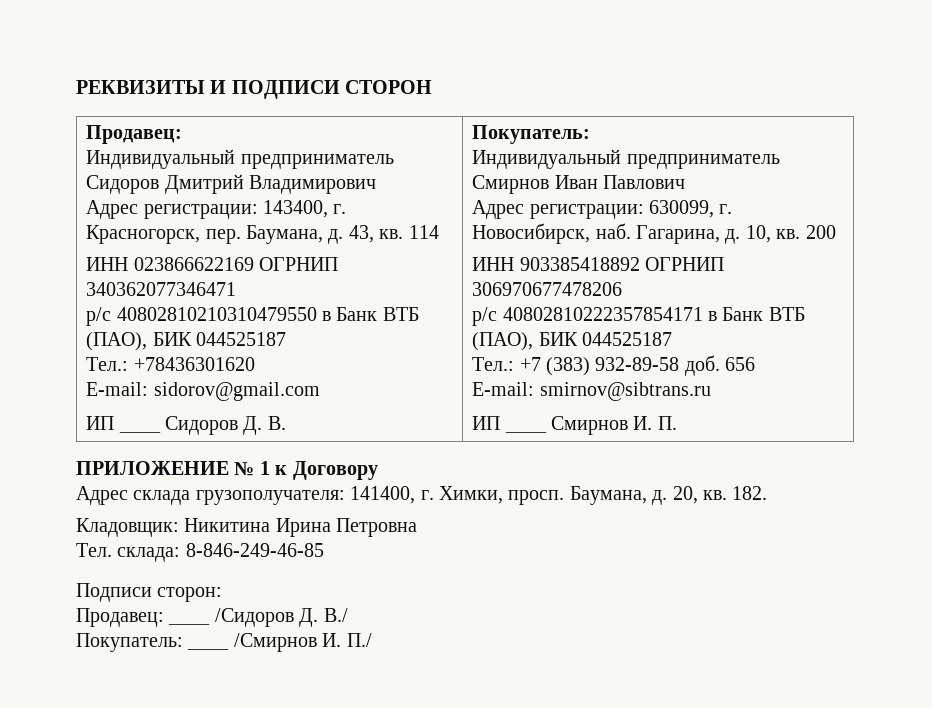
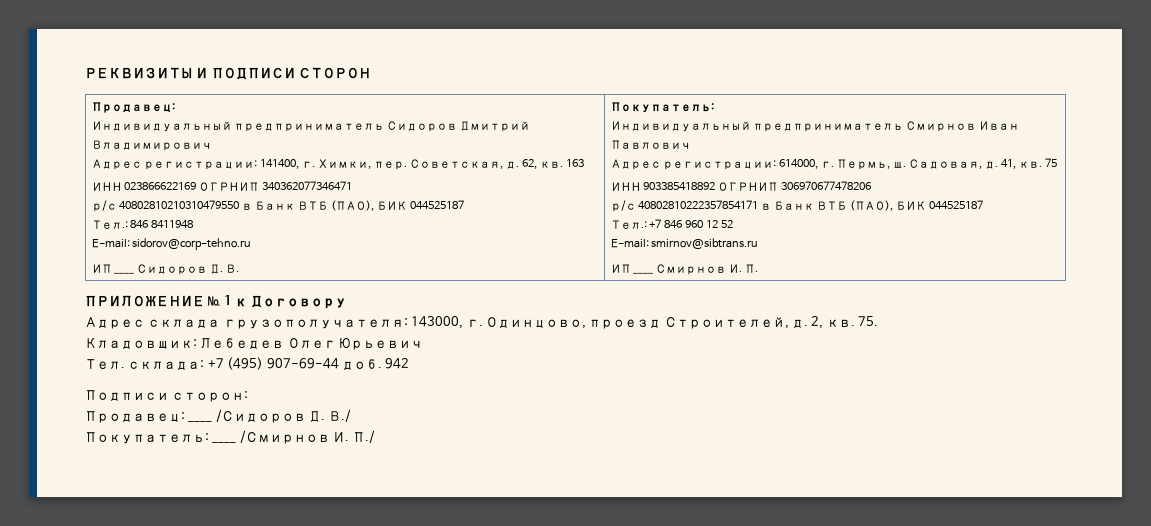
[262,200,347,218] [86,225,439,244] 143400, г. Красногорск, пер. Баумана, д. 43, кв. 114 -> [260,159,585,170] 141400, г. Химки, пер. Советская, д. 62, кв. 163
[133,357,255,371] [86,382,320,401] +78436301620 // E-mail: sidorov@gmail.com -> [130,220,194,228] [91,238,252,250] 846 8411948 // E-mail: sidorov@corp-tehno.ru
[648,200,733,218] [472,223,836,244] 630099, г. Новосибирск, наб. Гагарина, д. 10, кв. 200 -> [779,158,1058,170] 614000, г. Пермь, ш. Садовая, д. 41, кв. 75
[545,355,756,376] (383) 932-89-58 доб. 656 -> [664,220,734,228] 846 960 12 52
[350,486,768,505] [76,518,418,537] [76,543,324,562] 141400, г. Химки, просп. Баумана, д. 20, кв. 182. // Кладовщик: Никитина Ирина Петровна // Тел. склада: 8-846-249-46-85 -> [411,316,879,329] [85,337,424,350] [85,357,410,370] 143000, г. Одинцово, проезд Строителей, д. 2, кв. 75. // Кладовщик: Лебедев Олег Юрьевич // Тел. склада: +7 (495) 907-69-44 доб. 942

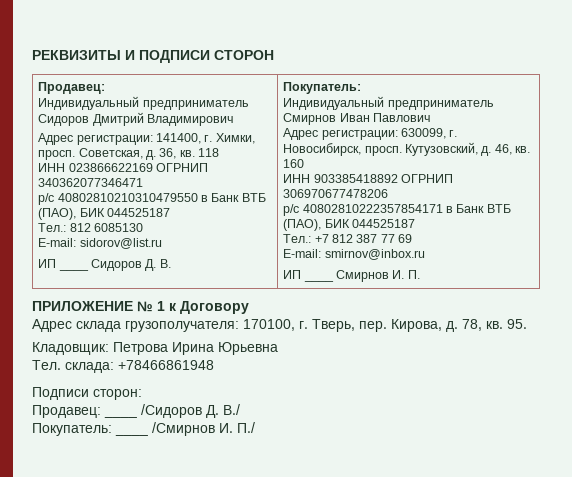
[374,161,408,170] пер. -> [38,150,76,160] просп.
[522,159,585,169] 62, кв. 163 -> [159,148,220,159] 36, кв. 118
[130,220,194,228] [91,238,252,250] 846 8411948 // E-mail: sidorov@corp-tehno.ru -> [69,223,143,232] [38,238,162,249] 812 6085130 // E-mail: sidorov@list.ru
[779,158,1058,170] 614000, г. Пермь, ш. Садовая, д. 41, кв. 75 -> [400,128,458,139] [283,142,531,156] [283,159,305,168] 630099, г. Новосибирск, просп. Кутузовский, д. 46, кв. 160
[664,220,734,228] [610,238,759,249] 846 960 12 52 // E-mail: smirnov@sibtrans.ru -> [331,234,413,243] [283,249,425,260] 812 387 77 69 // E-mail: smirnov@inbox.ru
[411,316,879,329] [85,337,424,350] [85,357,410,370] 143000, г. Одинцово, проезд Строителей, д. 2, кв. 75. // Кладовщик: Лебедев Олег Юрьевич // Тел. склада: +7 (495) 907-69-44 доб. 942 -> [243,319,527,332] [32,342,278,355] [32,360,214,373] 170100, г. Тверь, пер. Кирова, д. 78, кв. 95. // Кладовщик: Петрова Ирина Юрьевна // Тел. склада: +78466861948

